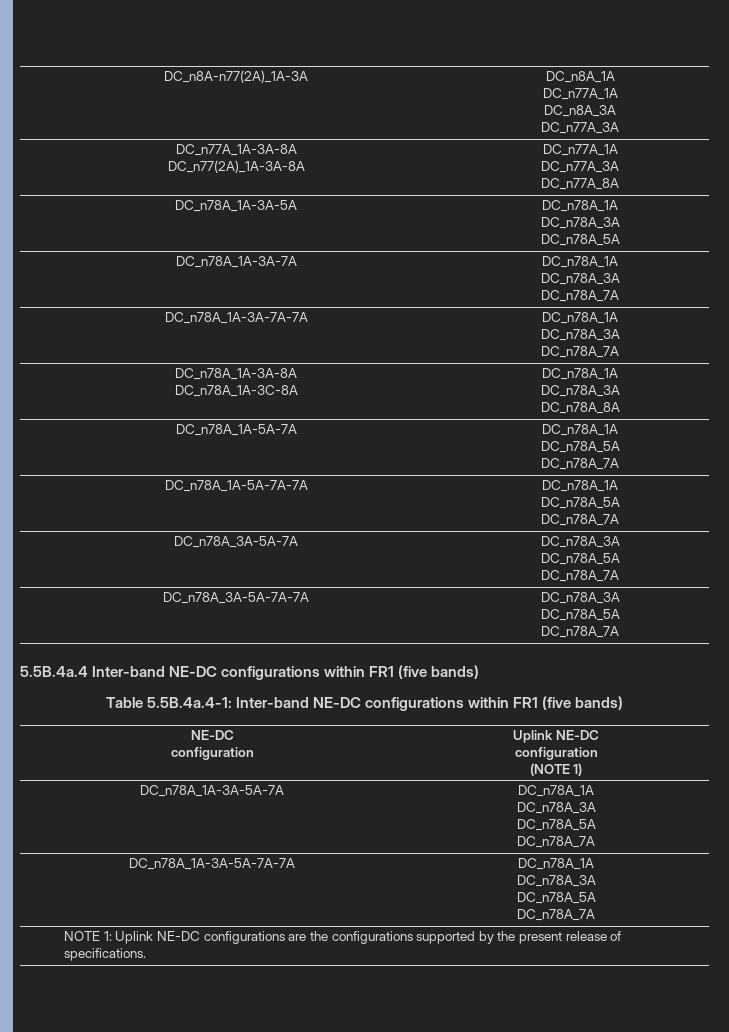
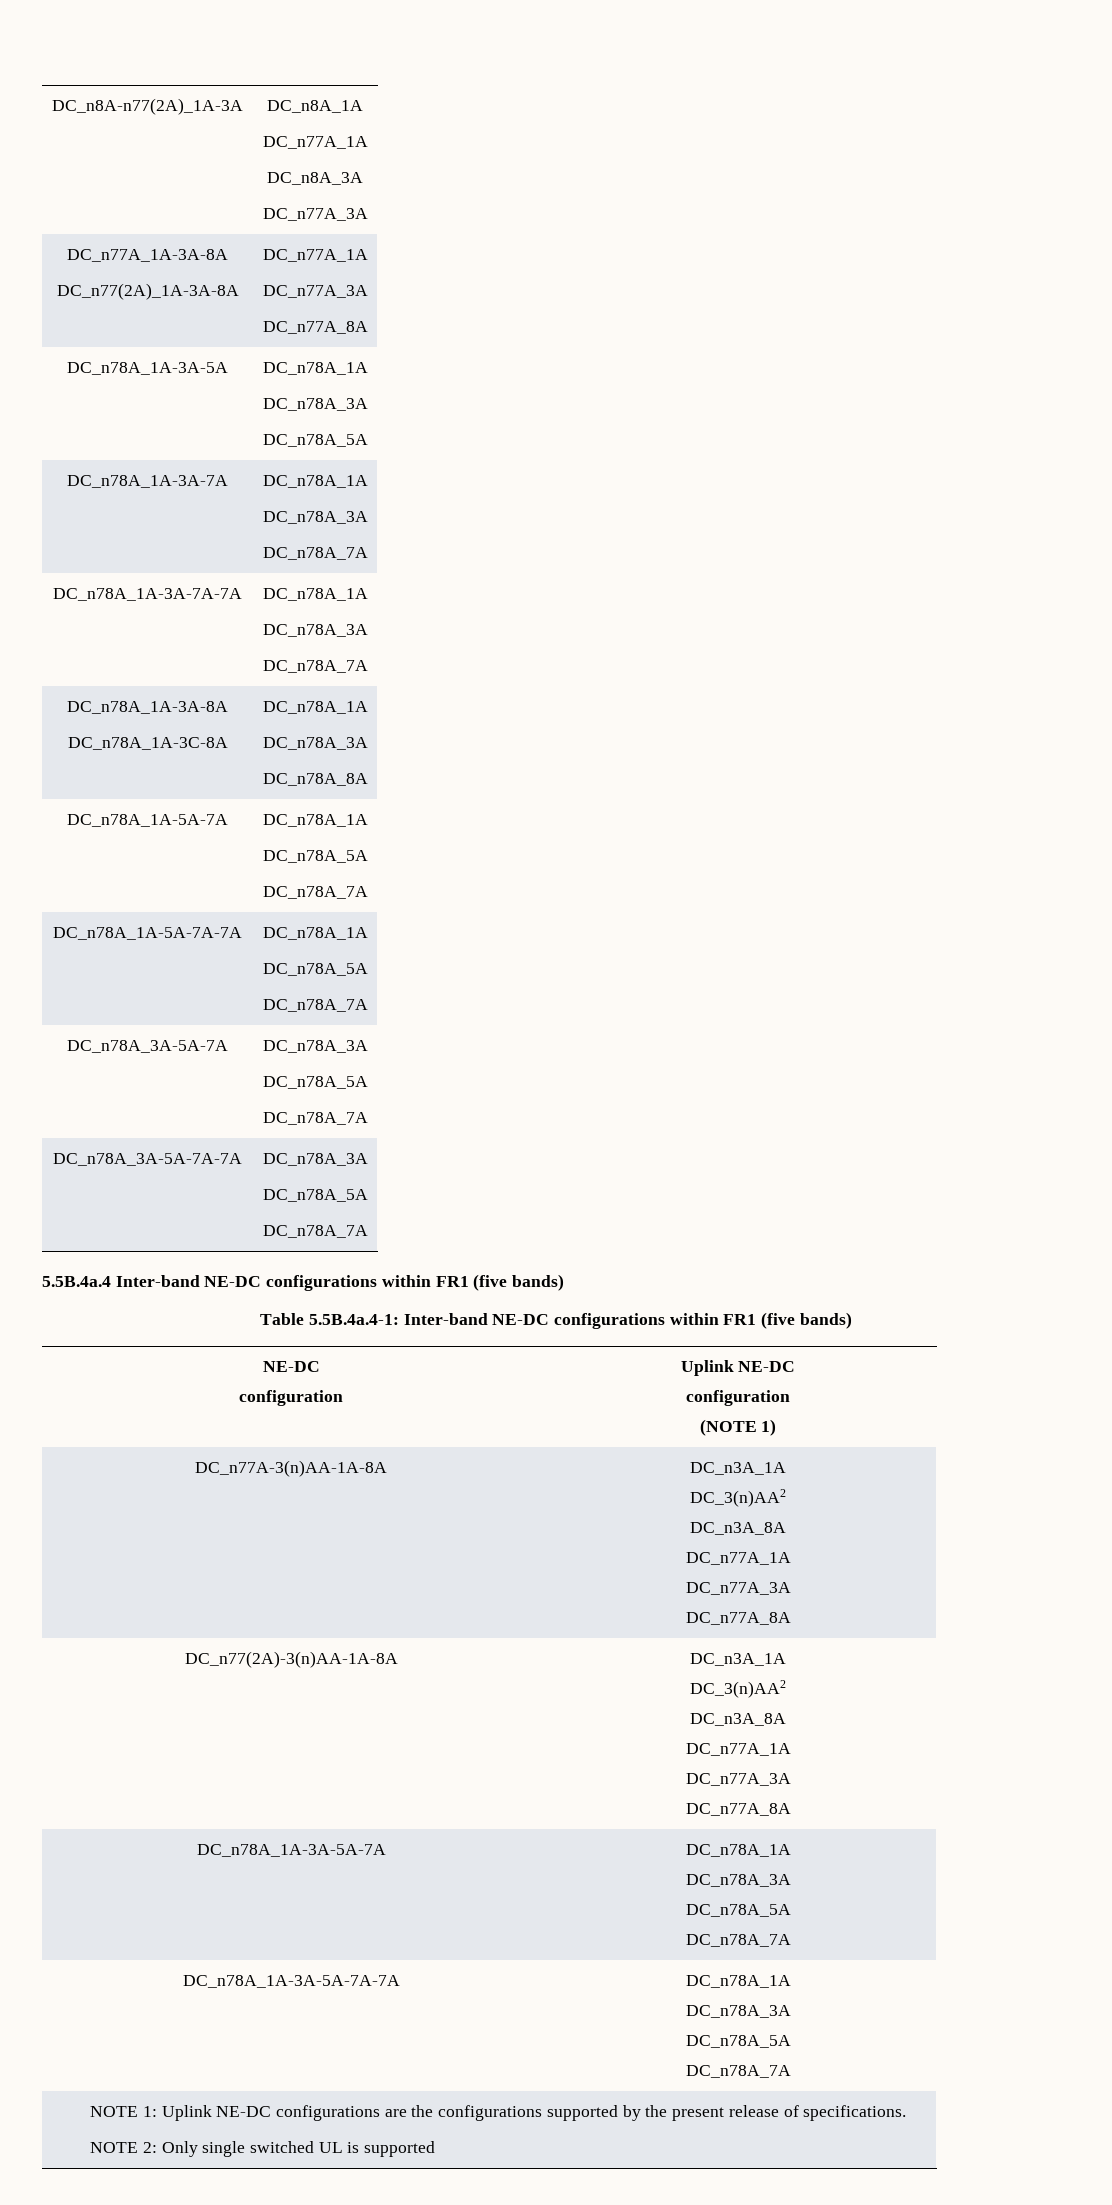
(583, 769) none -> [195,1460,387,1477] [690,1462,786,1475] [690,1489,786,1507] [690,1522,786,1535] [685,1552,791,1565] [685,1582,791,1595] [685,1612,791,1625] [184,1651,398,1668] [690,1653,786,1666] [690,1680,786,1698] [690,1713,786,1726] [685,1743,791,1756] [685,1773,791,1786] [685,1803,791,1816] // DC_n77A-3(n)AA-1A-8A | DC_n3A_1A // DC_3(n)AA2 // DC_n3A_8A // DC_n77A_1A // DC_n77A_3A // DC_n77A_8A // DC_n77(2A)-3(n)AA-1A-8A | DC_n3A_1A // DC_3(n)AA2 // DC_n3A_8A // DC_n77A_1A // DC_n77A_3A // DC_n77A_8A
(147, 954) none -> [90,2141,436,2157] // NOTE 2: Only single switched UL is supported

